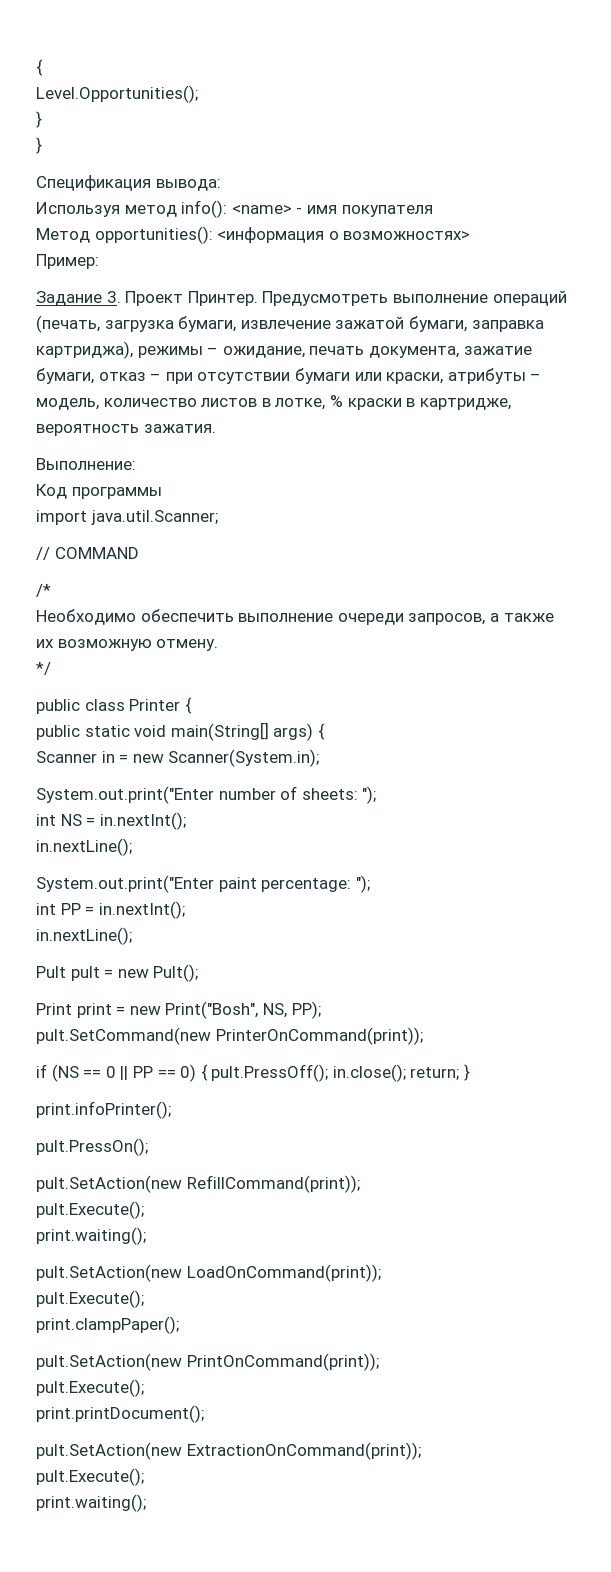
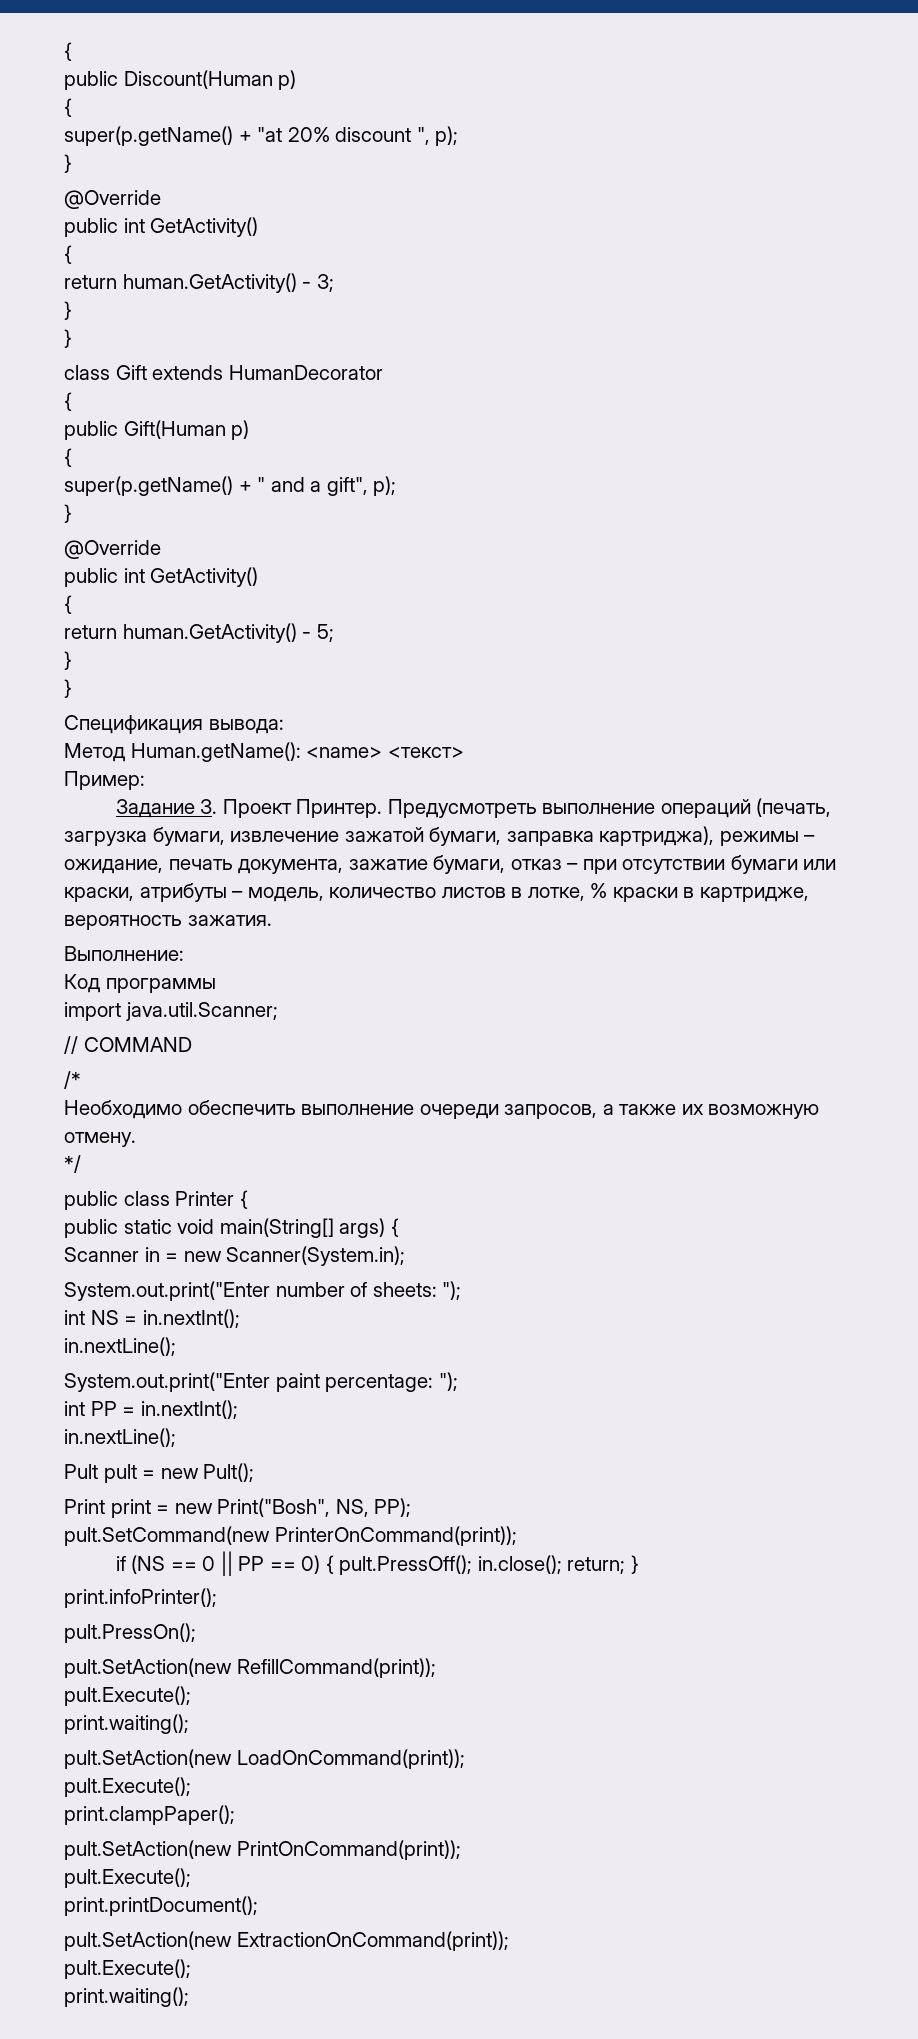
[36,59,43,76] [36,85,198,103] [36,111,42,128] [36,137,42,154] [36,175,221,191] [36,200,433,218] [36,226,471,244] { // Level.Opportunities(); // } // } // Спецификация вывода: // Используя метод info(): <name> - имя покупателя // Метод opportunities(): <информация о возможностях> -> [64,42,72,61] [64,70,297,90] [64,98,72,117] [64,126,459,146] [64,154,72,173] [64,190,161,209] [64,217,259,237] [64,245,72,264] [64,273,334,293] [64,301,72,320] [64,329,72,348] [64,365,383,380] [64,392,72,411] [64,420,250,440] [64,448,72,467] [64,476,397,496] [64,504,72,523] [64,540,161,559] [64,567,259,587] [64,595,72,614] [64,623,334,643] [64,651,72,670] [64,679,72,698] [64,715,284,734] [64,742,464,762] { // public Discount(Human p) // { // super(p.getName() + "at 20% discount ", p); // } // @Override // public int GetActivity() // { // return human.GetActivity() - 3; // } // } // class Gift extends HumanDecorator // { // public Gift(Human p) // { // super(p.getName() + " and a gift", p); // } // @Override // public int GetActivity() // { // return human.GetActivity() - 5; // } // } // Спецификация вывода: // Метод Human.getName(): <name> <текст>

